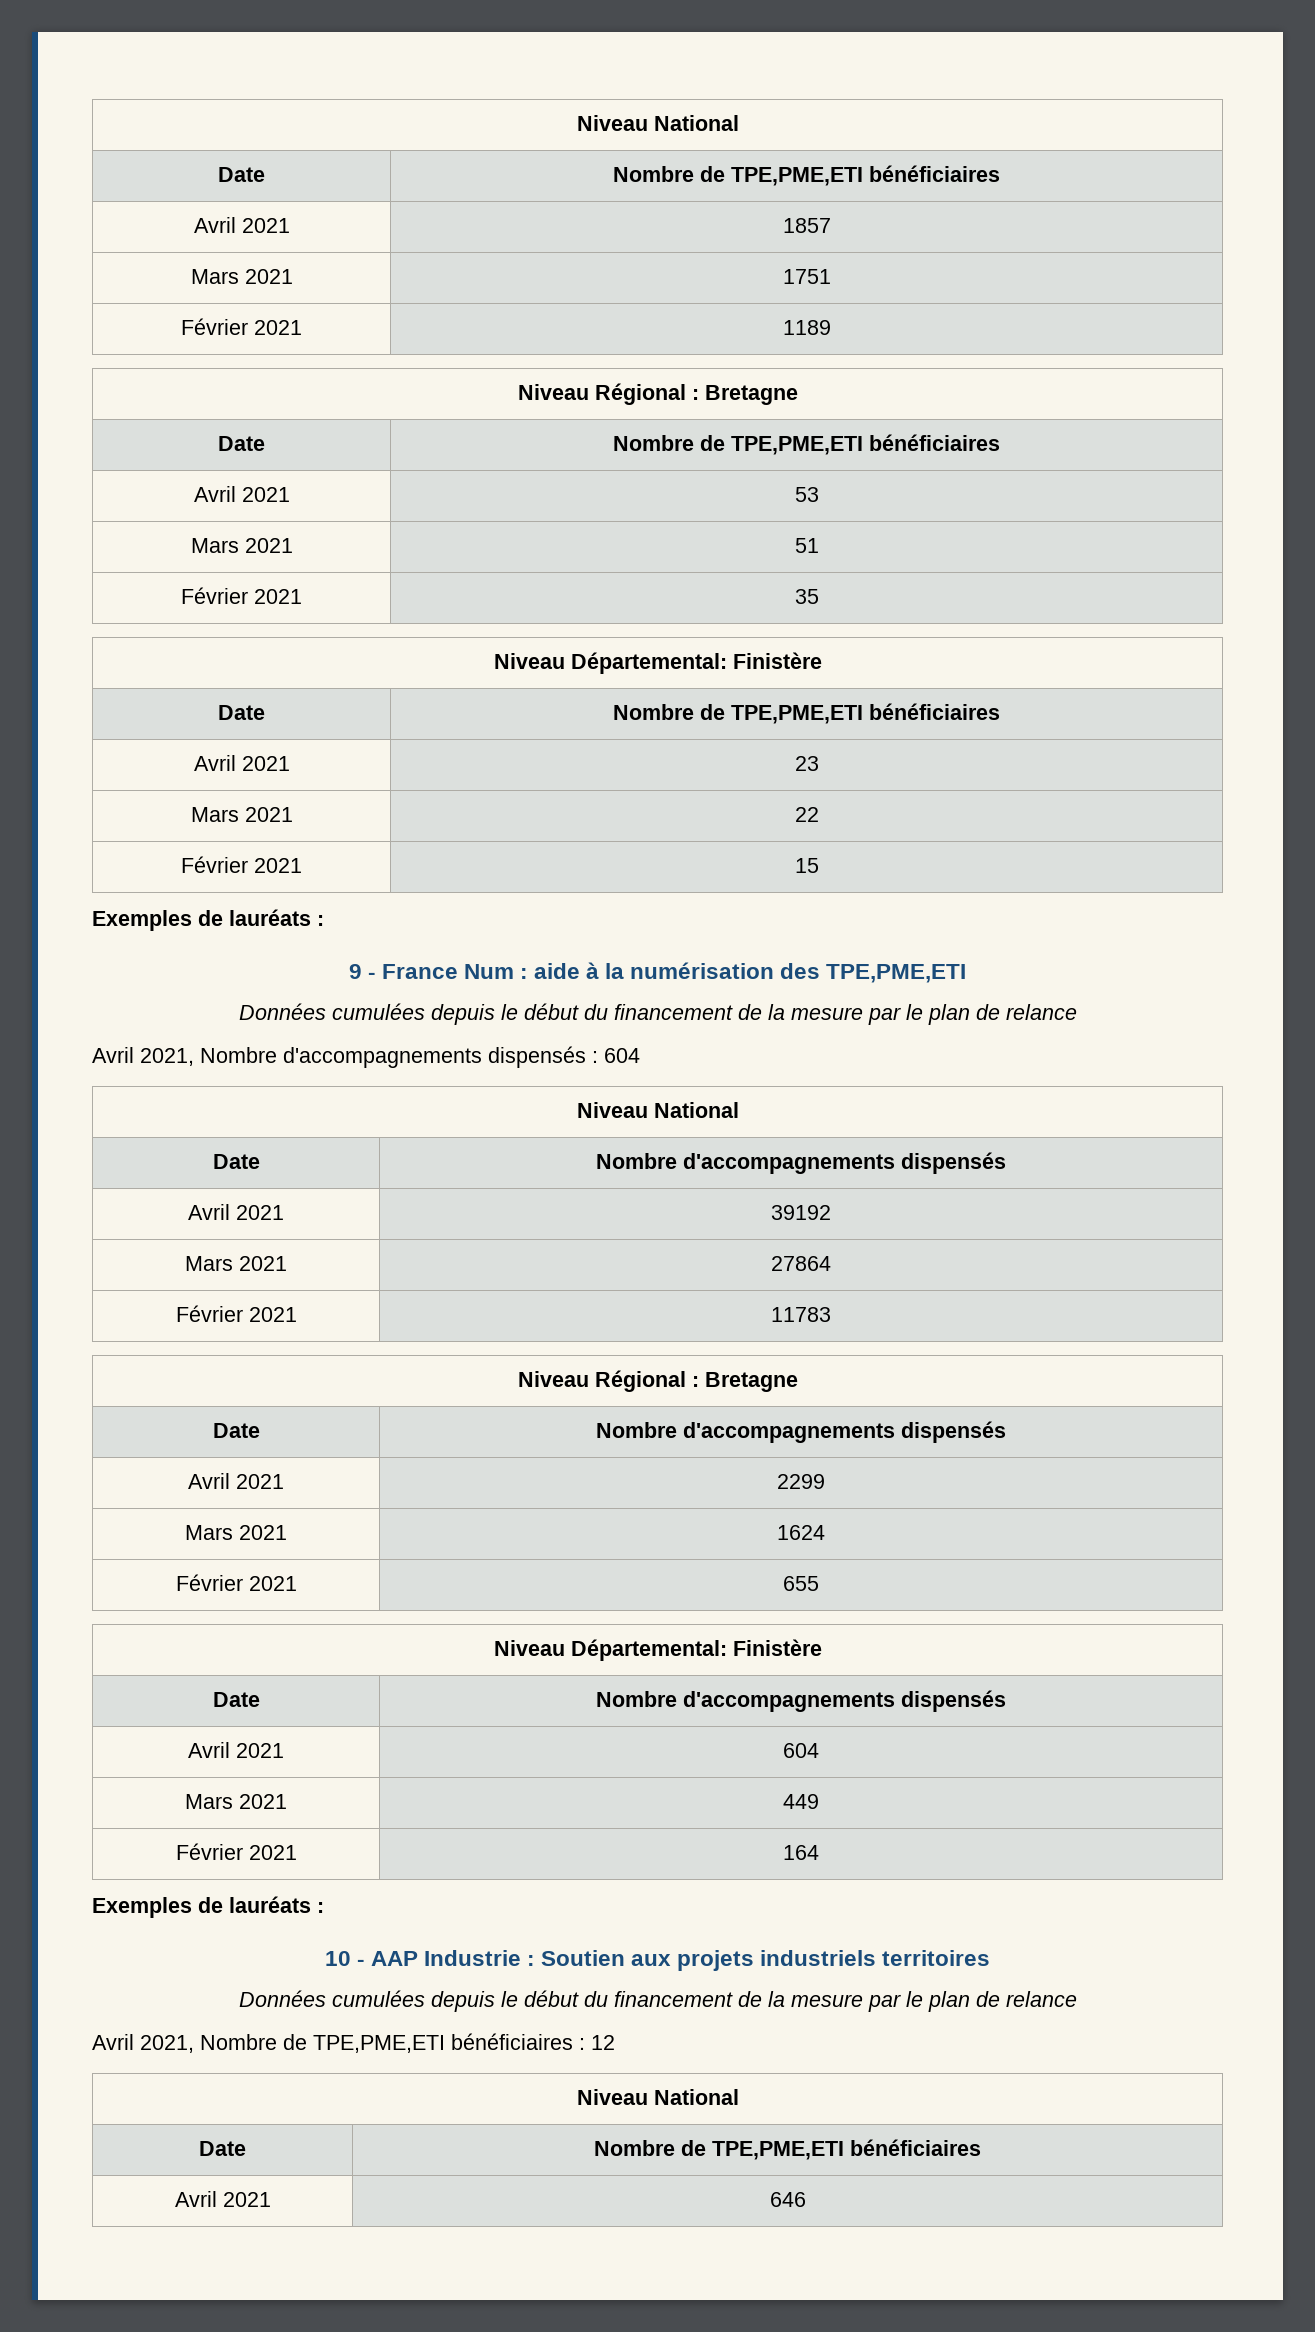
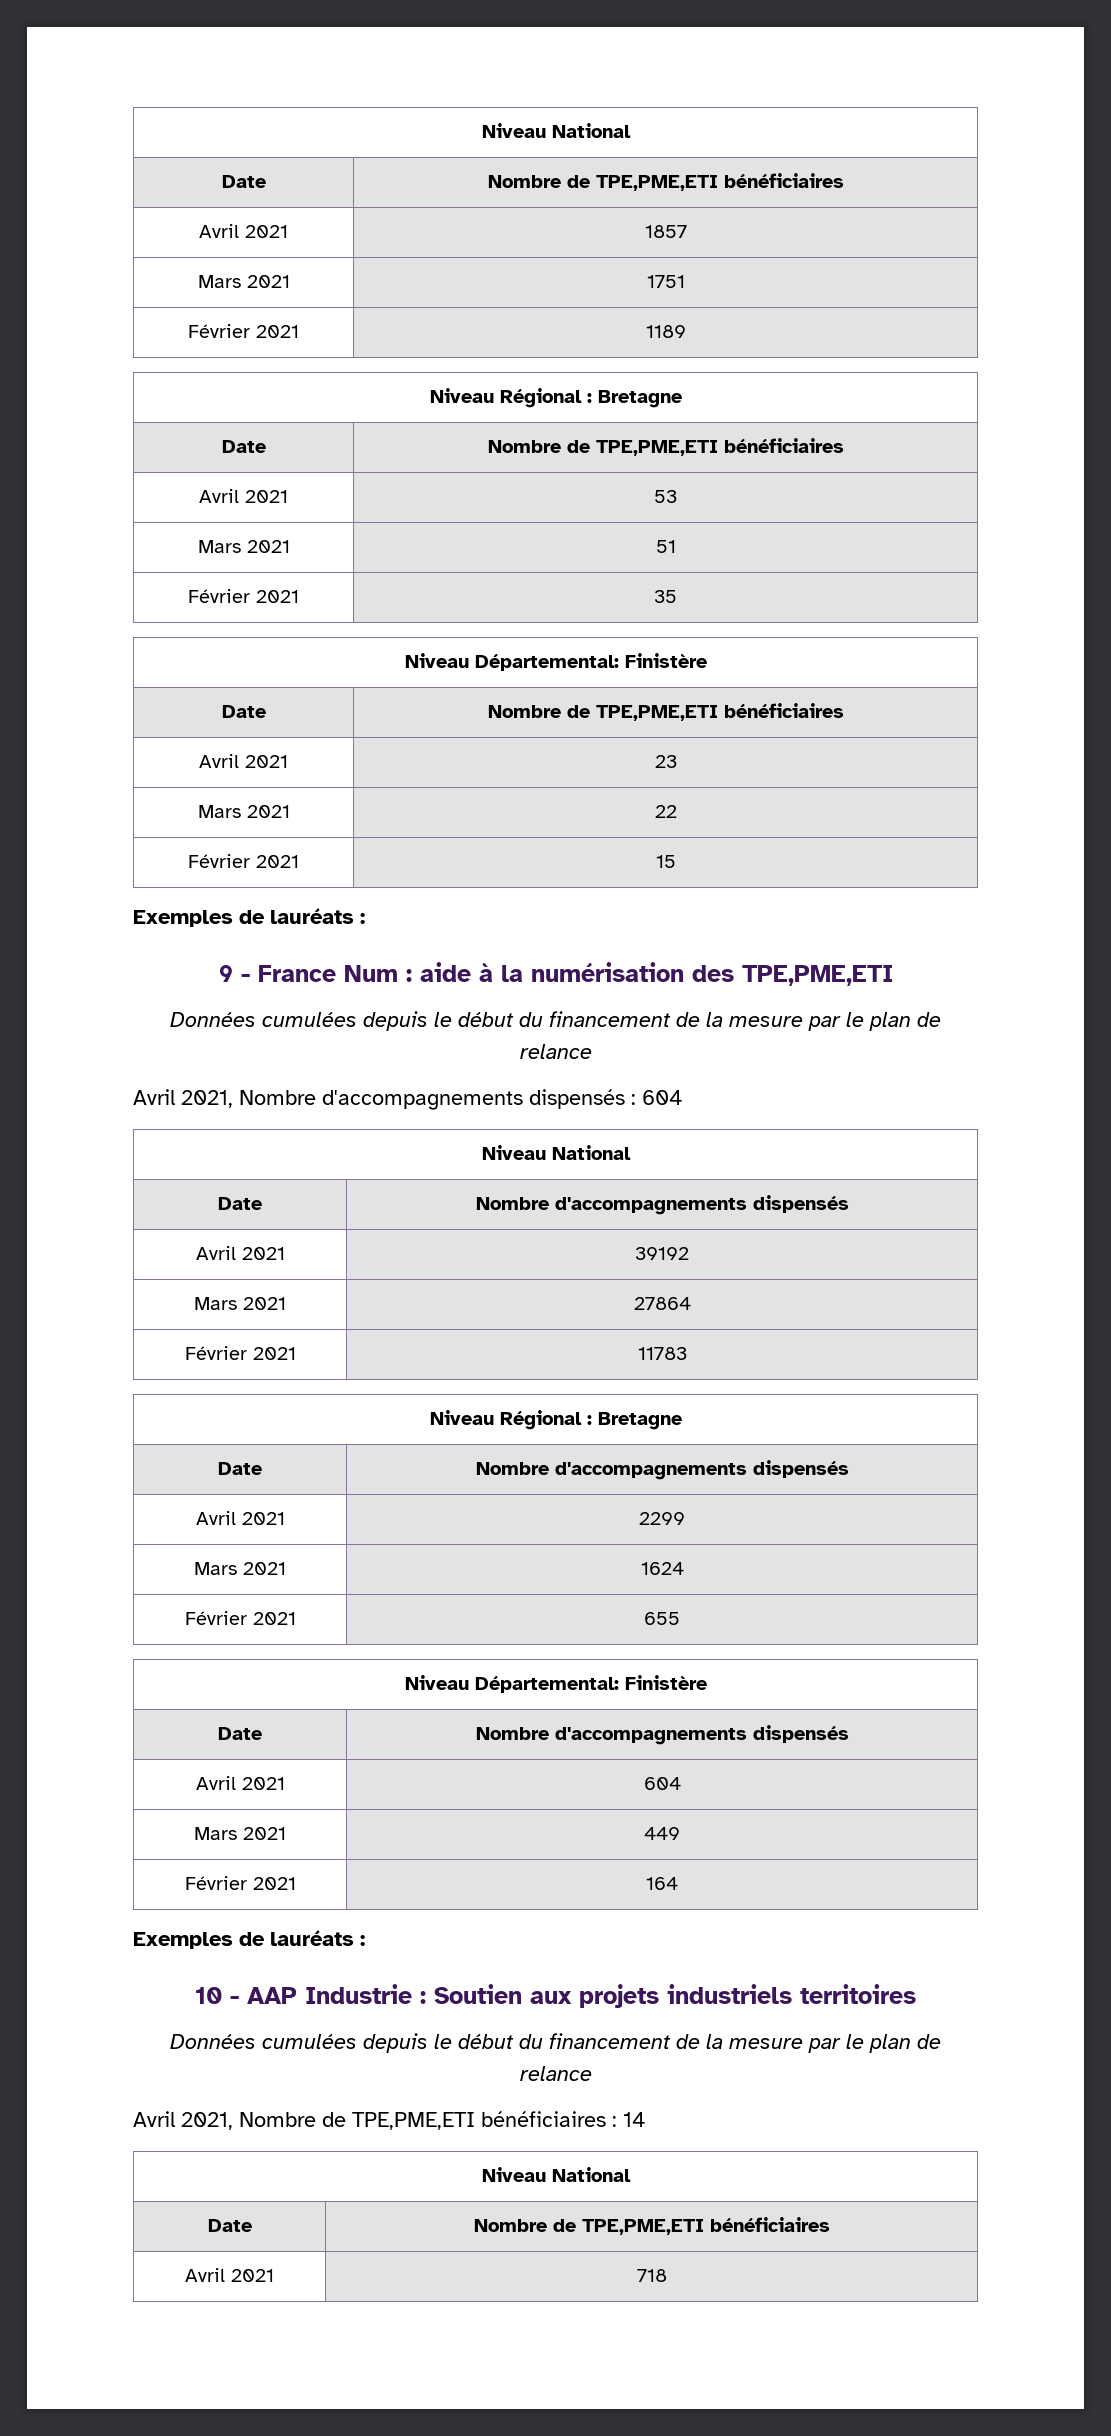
[591,2035,615,2050] [576,2089,739,2105] [199,2141,246,2156] [594,2139,981,2160] [174,2191,271,2207] [769,2192,806,2207] 12 // Niveau National // Date | Nombre de TPE,PME,ETI bénéficiaires // Avril 2021 | 646 -> [623,2112,646,2127] [481,2167,631,2182] [207,2219,252,2232] [473,2217,830,2235] [185,2268,274,2282] [636,2269,667,2282] 14 // Niveau National // Date | Nombre de TPE,PME,ETI bénéficiaires // Avril 2021 | 718

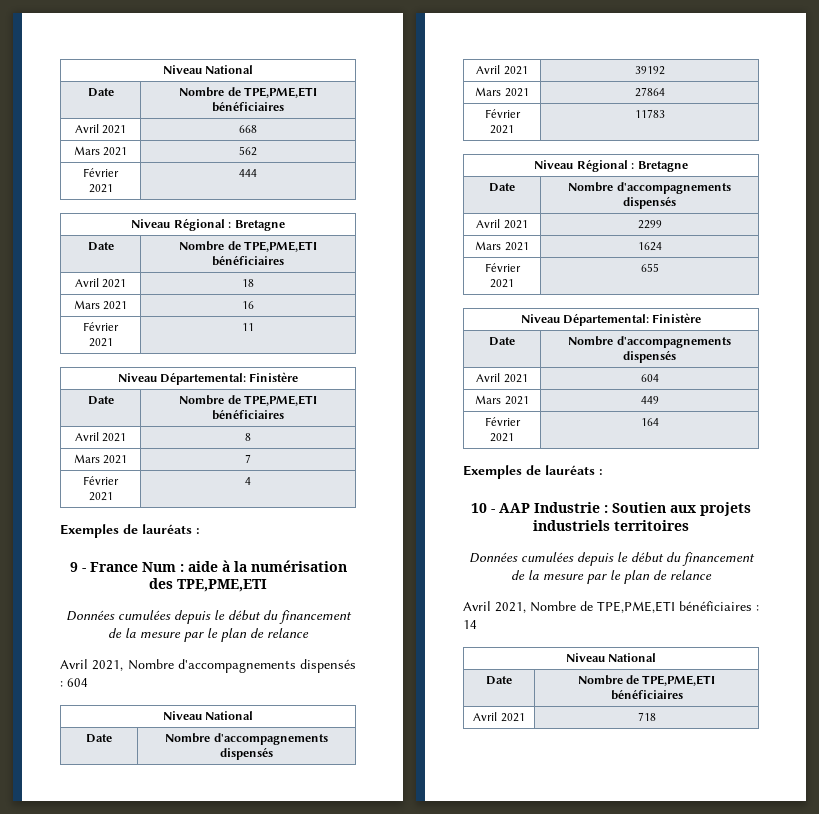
[481,123,631,138] [221,175,266,188] [487,173,844,191] [199,224,288,238] [644,225,687,238] [197,275,290,288] [646,275,685,288] [188,324,299,338] [645,325,686,338] Niveau National // Date | Nombre de TPE,PME,ETI bénéficiaires // Avril 2021 | 1857 // Mars 2021 | 1751 // Février 2021 | 1189 -> [162,65,254,74] [87,88,114,97] [179,87,317,98] [211,102,284,112] [74,124,127,134] [238,125,257,133] [73,146,128,156] [238,146,257,156] [83,168,119,177] [88,184,113,193] [238,169,257,177] Niveau National // Date | Nombre de TPE,PME,ETI bénéficiaires // Avril 2021 | 668 // Mars 2021 | 562 // Février 2021 | 444
[654,490,677,503] [197,540,290,553] [655,540,676,553] [188,589,299,603] [654,590,677,603] 53 // Mars 2021 | 51 // Février 2021 | 35 -> [241,279,254,287] [73,300,128,310] [241,301,254,309] [83,322,119,331] [88,338,113,347] [241,323,254,331] 18 // Mars 2021 | 16 // Février 2021 | 11
[654,755,677,768] [197,805,290,818] [654,805,677,818] [188,854,299,868] [655,855,676,868] 23 // Mars 2021 | 22 // Février 2021 | 15 -> [244,433,251,441] [73,454,128,464] [244,454,251,463] [83,476,119,485] [88,492,113,501] [244,477,251,485] 8 // Mars 2021 | 7 // Février 2021 | 4

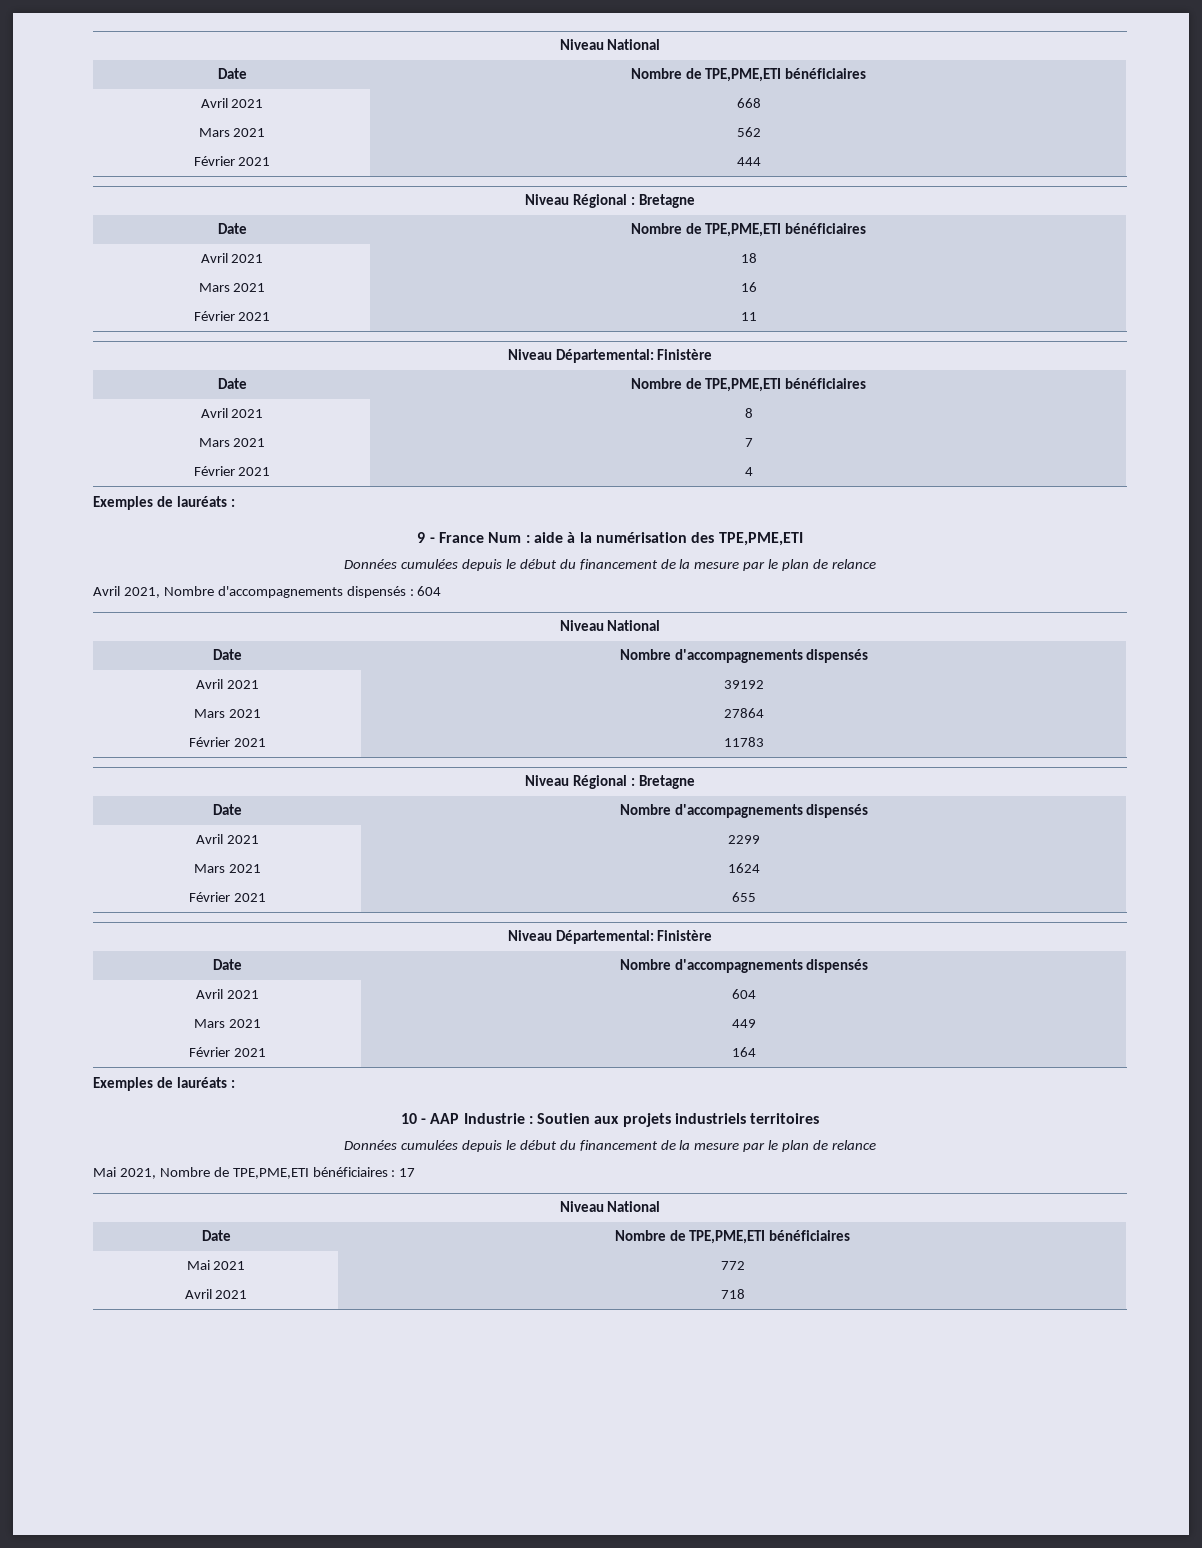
[463,601,491,611] Avril -> [93,1167,116,1177] Mai
[463,620,477,629] [565,653,657,662] [486,676,512,685] [577,675,716,686] [610,690,683,700] 14 // Niveau National // Date | Nombre de TPE,PME,ETI bénéficiaires -> [399,1168,416,1177] [559,1201,661,1212] [201,1230,231,1241] [614,1230,851,1244] [186,1260,246,1270] [720,1261,745,1270] 17 // Niveau National // Date | Nombre de TPE,PME,ETI bénéficiaires // Mai 2021 | 772

